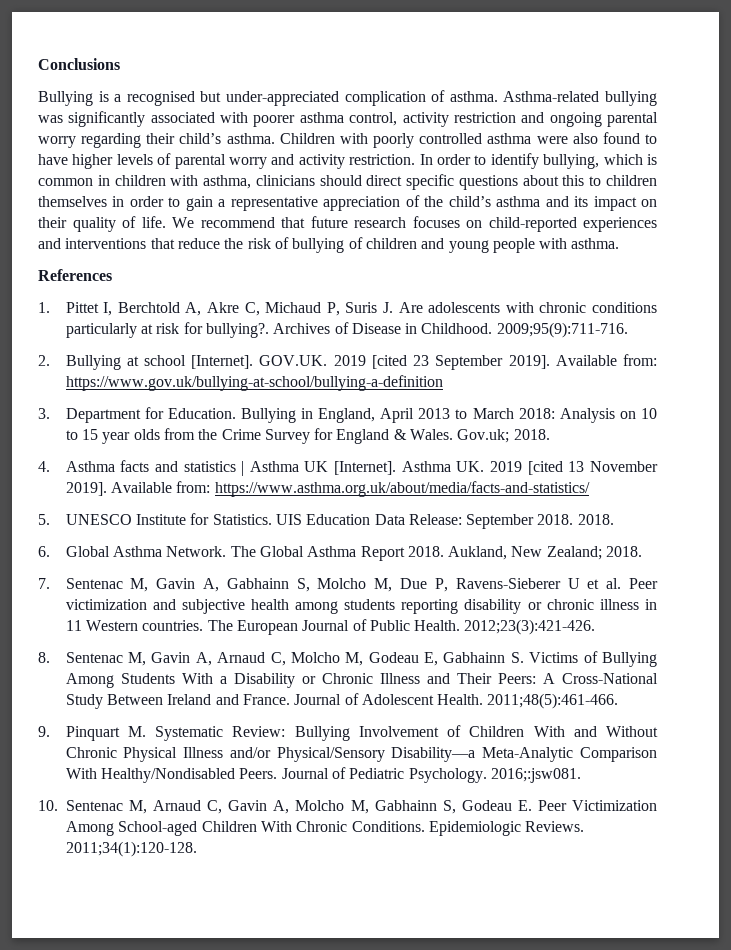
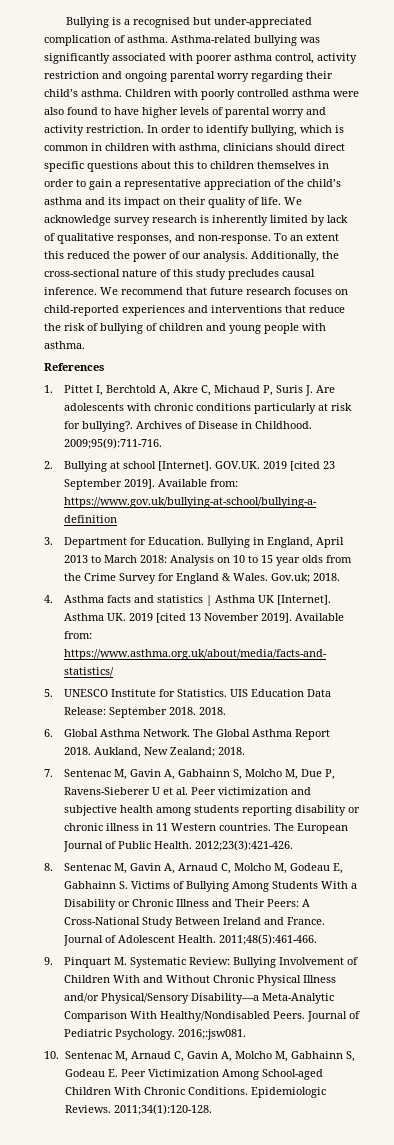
[38,58,120,70] Conclusions // -> (65, 22) none
(194, 222) none -> [44,215,348,226] [44,233,339,244] [44,251,339,262] [44,269,315,280] [44,287,118,295] acknowledge survey research is inherently limited by lack of qualitative responses, and non-response. To an extent this reduced the power of our analysis. Additionally, the cross-sectional nature of this study precludes causal inference. We

